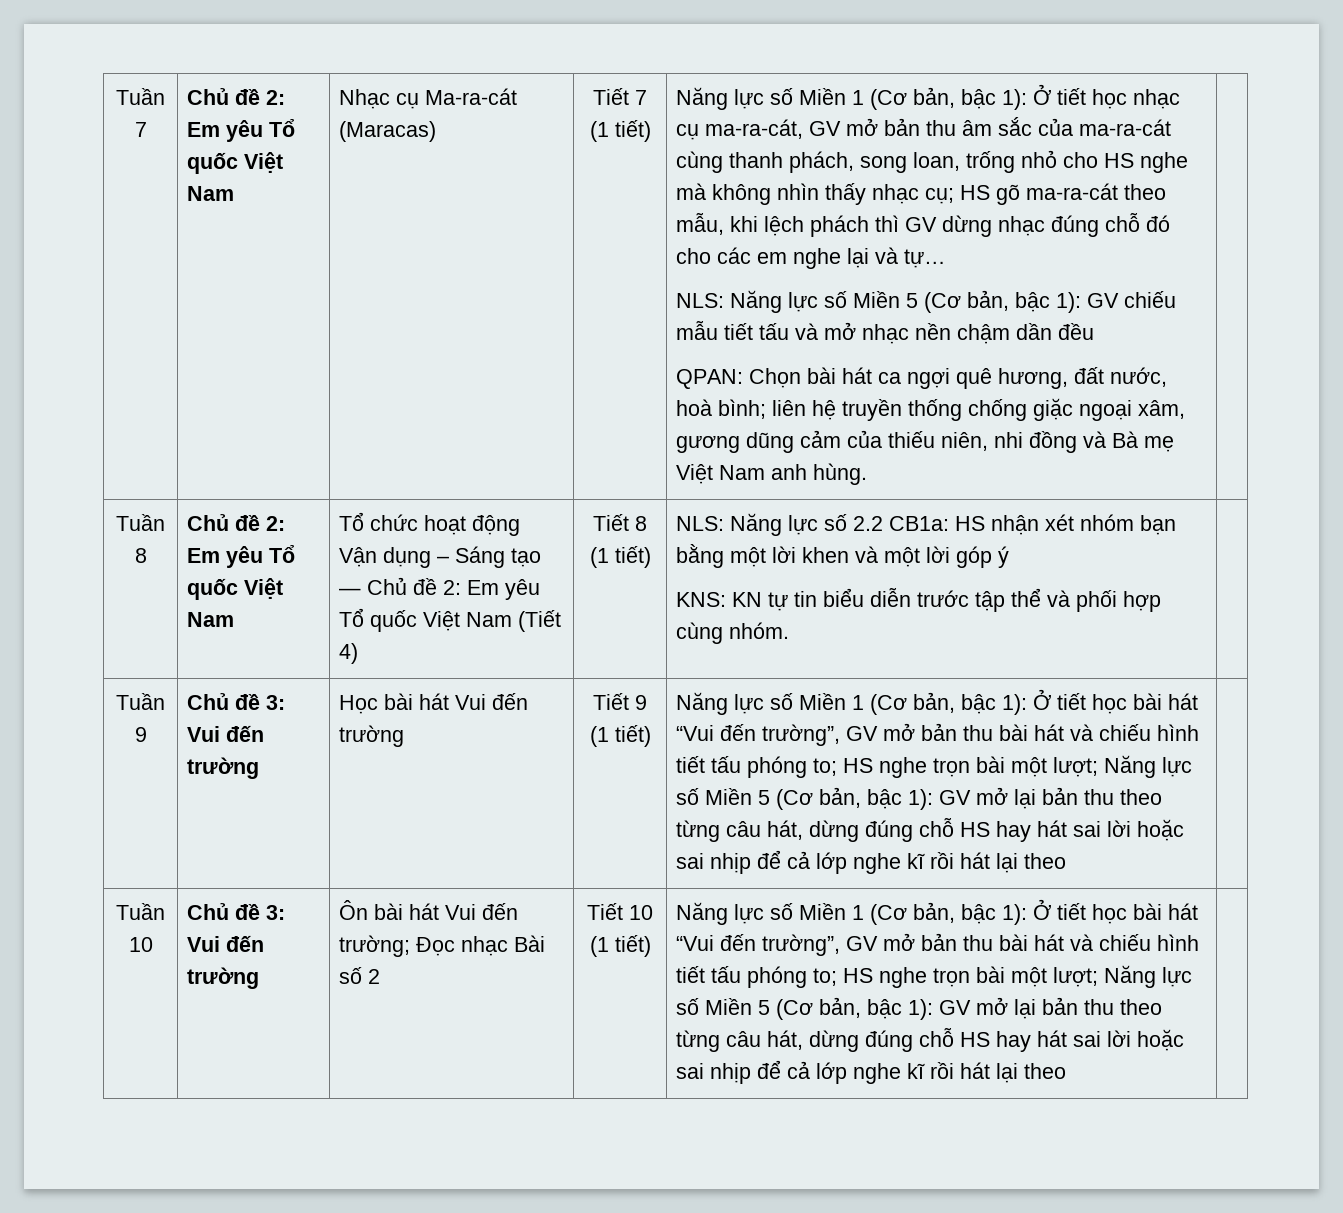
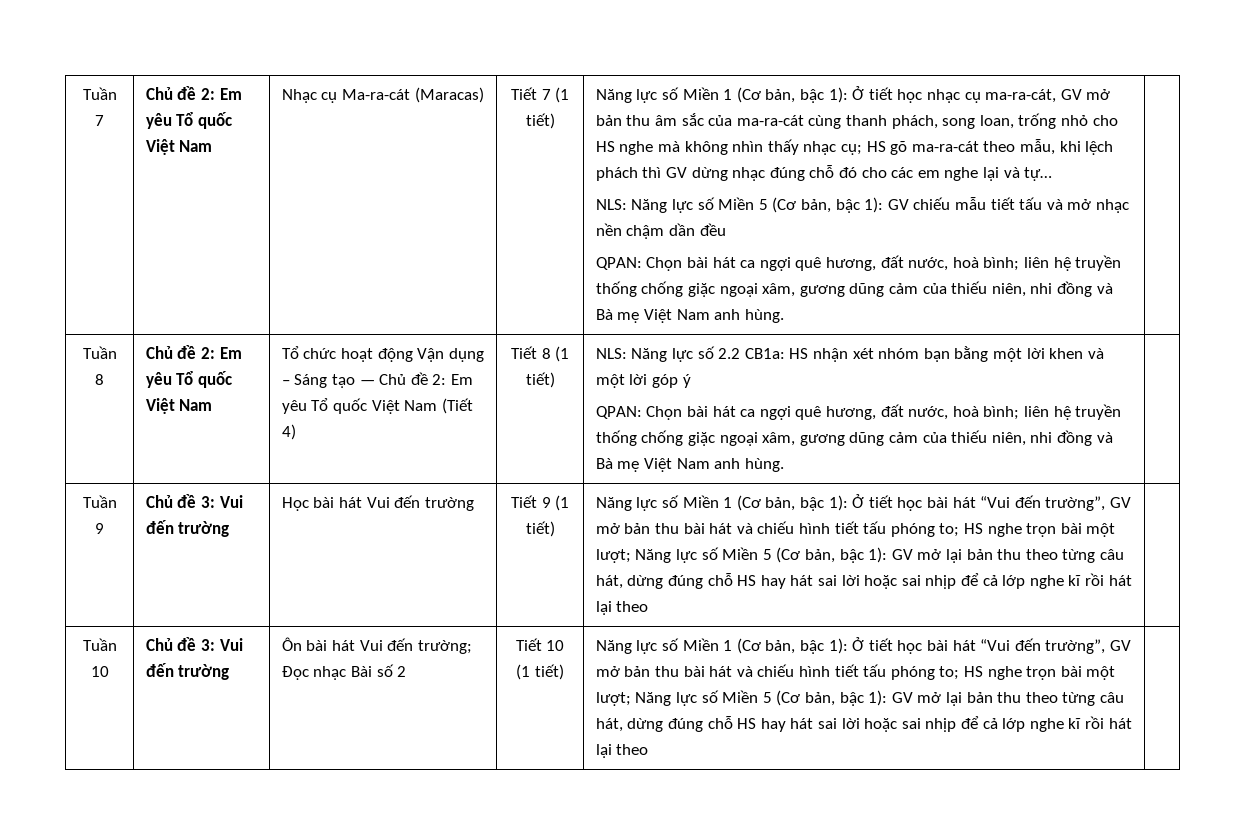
[676,588,1162,612] [676,622,790,644] KNS: KN tự tin biểu diễn trước tập thể và phối hợp cùng nhóm. -> [595,404,1122,420] [595,430,1113,446] [595,458,784,472] QPAN: Chọn bài hát ca ngợi quê hương, đất nước, hoà bình; liên hệ truyền thống chống giặc ngoại xâm, gương dũng cảm của thiếu niên, nhi đồng và Bà mẹ Việt Nam anh hùng.

